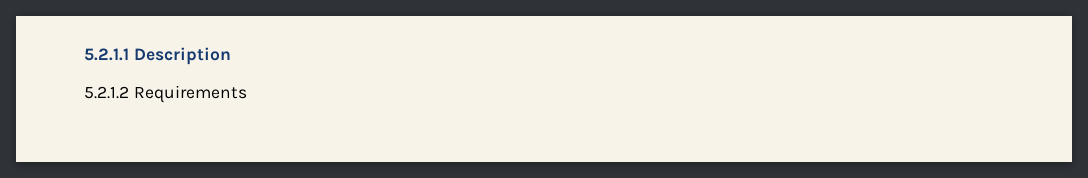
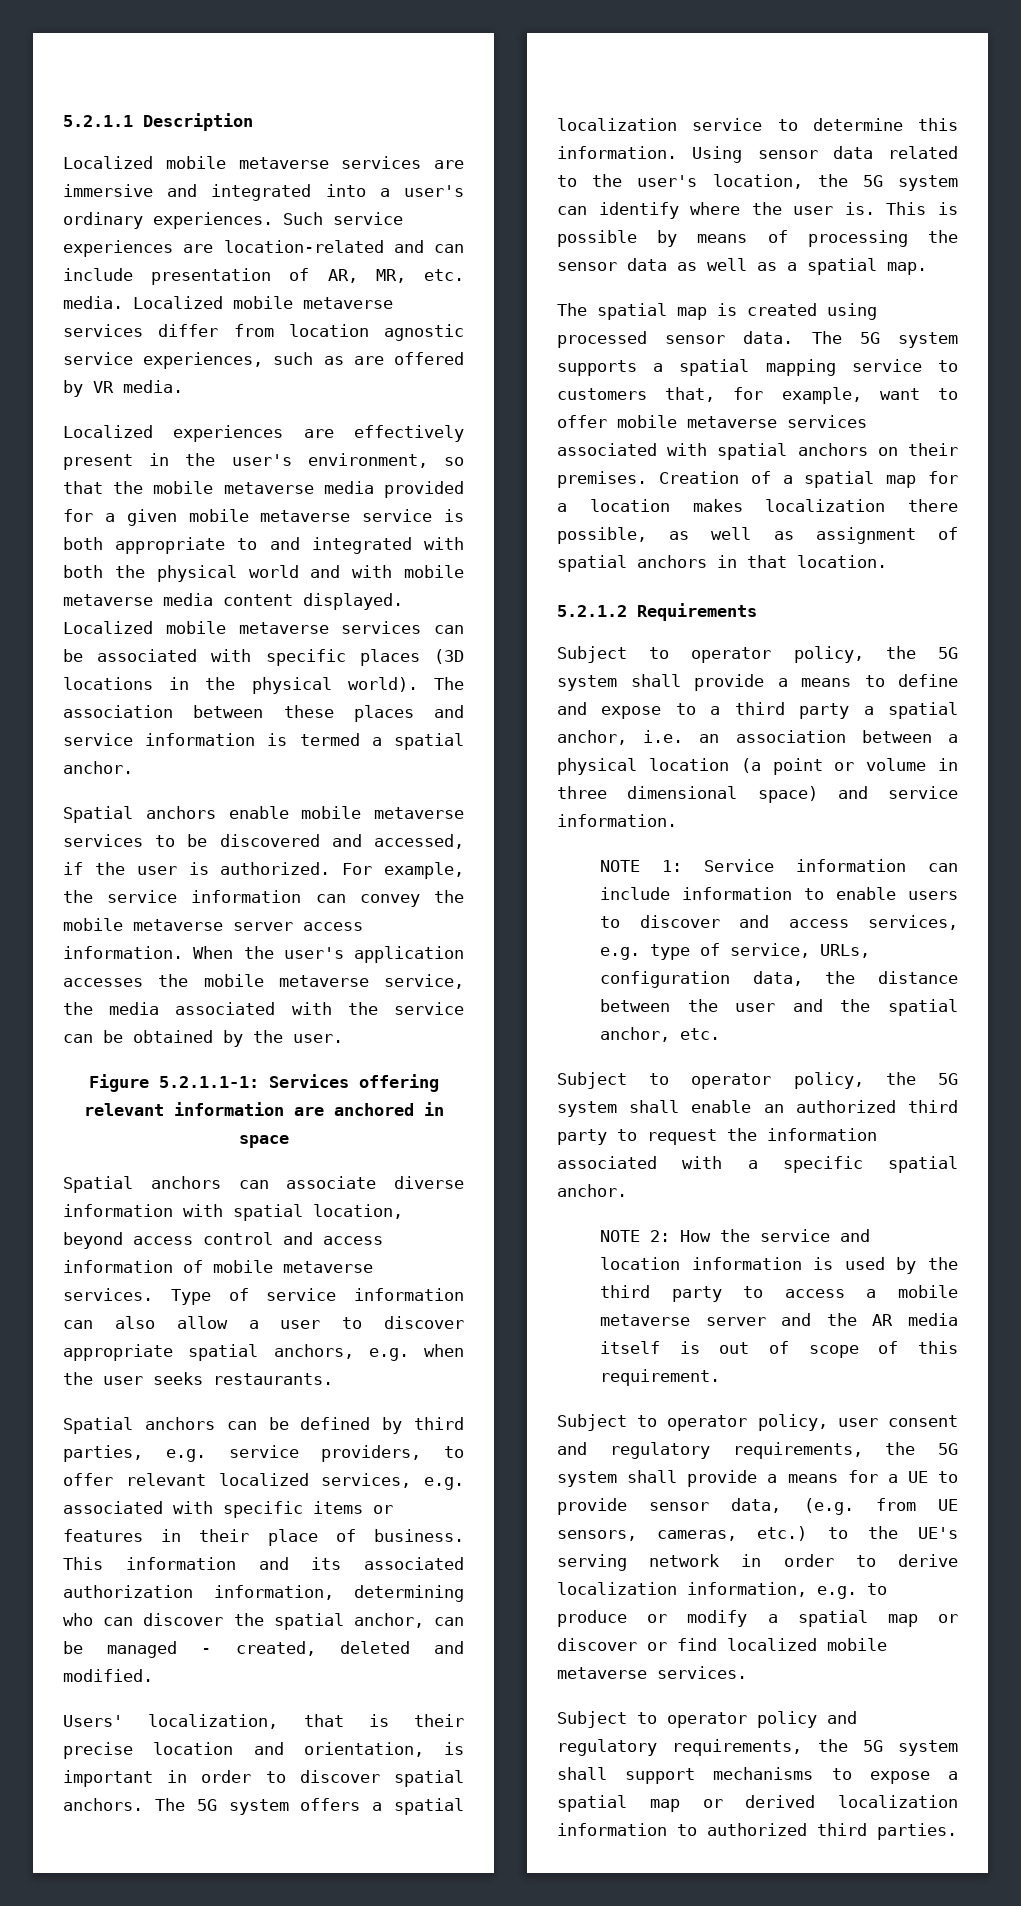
[84,85,247,103] 5.2.1.2 Requirements -> [63,156,464,169] [63,184,464,201] [63,212,403,229] [63,240,464,257] [63,268,464,285] [63,296,393,309] [63,324,464,341] [63,352,464,369] [63,380,183,397] [63,425,464,442] [63,453,464,470] [63,481,464,498] [63,509,464,526] [63,537,464,554] [63,565,464,582] [63,593,403,610] [63,621,464,634] [63,649,464,666] [63,677,464,694] [63,705,464,722] [63,733,464,750] [63,761,133,774] [63,806,464,823] [63,834,464,849] [63,862,464,879] [63,890,464,907] [63,918,363,931] [63,946,464,963] [63,974,464,989] [63,1002,464,1015] [63,1030,343,1047] [88,1074,439,1092] [83,1102,444,1116] [238,1135,289,1148] [63,1176,464,1193] [63,1204,403,1221] [63,1232,383,1249] [63,1260,373,1273] [63,1288,464,1305] [63,1316,464,1329] [63,1344,464,1361] [63,1372,333,1385] [63,1417,464,1434] [63,1445,464,1462] [63,1473,464,1490] [63,1501,393,1518] [63,1529,464,1546] [63,1557,464,1570] [63,1585,464,1602] [63,1613,464,1630] [63,1641,464,1658] [63,1669,153,1682] [63,1714,464,1729] [63,1742,464,1759] [63,1770,464,1787] [63,1798,464,1815] [557,118,958,131] [557,146,958,163] [557,174,958,191] [557,202,958,219] [557,230,958,247] [557,258,927,275] [557,303,877,320] [557,331,958,348] [557,359,958,376] [557,387,958,404] [557,415,867,428] [557,443,958,460] [557,471,958,488] [557,499,958,512] [557,527,958,544] [557,555,887,572] [557,603,757,621] [557,646,958,663] [557,674,958,691] [557,702,958,719] [557,730,958,745] [557,758,958,775] [557,786,958,803] [557,814,677,827] [600,859,958,872] [600,887,958,900] [600,915,958,930] [600,943,871,960] [600,971,958,988] [600,999,958,1016] [600,1027,721,1042] [557,1072,958,1089] [557,1100,958,1117] [557,1128,877,1145] [557,1156,958,1173] [557,1184,627,1197] [600,1229,871,1242] [600,1257,958,1274] [600,1285,958,1302] [600,1313,958,1326] [600,1341,958,1358] [600,1369,721,1386] [557,1414,958,1431] [557,1442,958,1459] [557,1470,958,1487] [557,1498,958,1515] [557,1526,958,1541] [557,1554,958,1571] [557,1582,887,1599] [557,1610,958,1627] [557,1638,887,1651] [557,1666,747,1679] [557,1711,857,1728] [557,1739,958,1756] [557,1767,958,1784] [557,1795,958,1812] [557,1823,957,1840] Localized mobile metaverse services are immersive and integrated into a user's ordinary experiences. Such service experiences are location-related and can include presentation of AR, MR, etc. media. Localized mobile metaverse services differ from location agnostic service experiences, such as are offered by VR media. // Localized experiences are effectively present in the user's environment, so that the mobile metaverse media provided for a given mobile metaverse service is both appropriate to and integrated with both the physical world and with mobile metaverse media content displayed. Localized mobile metaverse services can be associated with specific places (3D locations in the physical world). The association between these places and service information is termed a spatial anchor. // Spatial anchors enable mobile metaverse services to be discovered and accessed, if the user is authorized. For example, the service information can convey the mobile metaverse server access information. When the user's application accesses the mobile metaverse service, the media associated with the service can be obtained by the user. // Figure 5.2.1.1-1: Services offering relevant information are anchored in space // Spatial anchors can associate diverse information with spatial location, beyond access control and access information of mobile metaverse services. Type of service information can also allow a user to discover appropriate spatial anchors, e.g. when the user seeks restaurants. // Spatial anchors can be defined by third parties, e.g. service providers, to offer relevant localized services, e.g. associated with specific items or features in their place of business. This information and its associated authorization information, determining who can discover the spatial anchor, can be managed - created, deleted and modified. // Users' localization, that is their precise location and orientation, is important in order to discover spatial anchors. The 5G system offers a spatial localization service to determine this information. Using sensor data related to the user's location, the 5G system can identify where the user is. This is possible by means of processing the sensor data as well as a spatial map. // The spatial map is created using processed sensor data. The 5G system supports a spatial mapping service to customers that, for example, want to offer mobile metaverse services associated with spatial anchors on their premises. Creation of a spatial map for a location makes localization there possible, as well as assignment of spatial anchors in that location. // 5.2.1.2 Requirements // Subject to operator policy, the 5G system shall provide a means to define and expose to a third party a spatial anchor, i.e. an association between a physical location (a point or volume in three dimensional space) and service information. // NOTE 1: Service information can include information to enable users to discover and access services, e.g. type of service, URLs, configuration data, the distance between the user and the spatial anchor, etc. // Subject to operator policy, the 5G system shall enable an authorized third party to request the information associated with a specific spatial anchor. // NOTE 2: How the service and location information is used by the third party to access a mobile metaverse server and the AR media itself is out of scope of this requirement. // Subject to operator policy, user consent and regulatory requirements, the 5G system shall provide a means for a UE to provide sensor data, (e.g. from UE sensors, cameras, etc.) to the UE's serving network in order to derive localization information, e.g. to produce or modify a spatial map or discover or find localized mobile metaverse services. // Subject to operator policy and regulatory requirements, the 5G system shall support mechanisms to expose a spatial map or derived localization information to authorized third parties.

